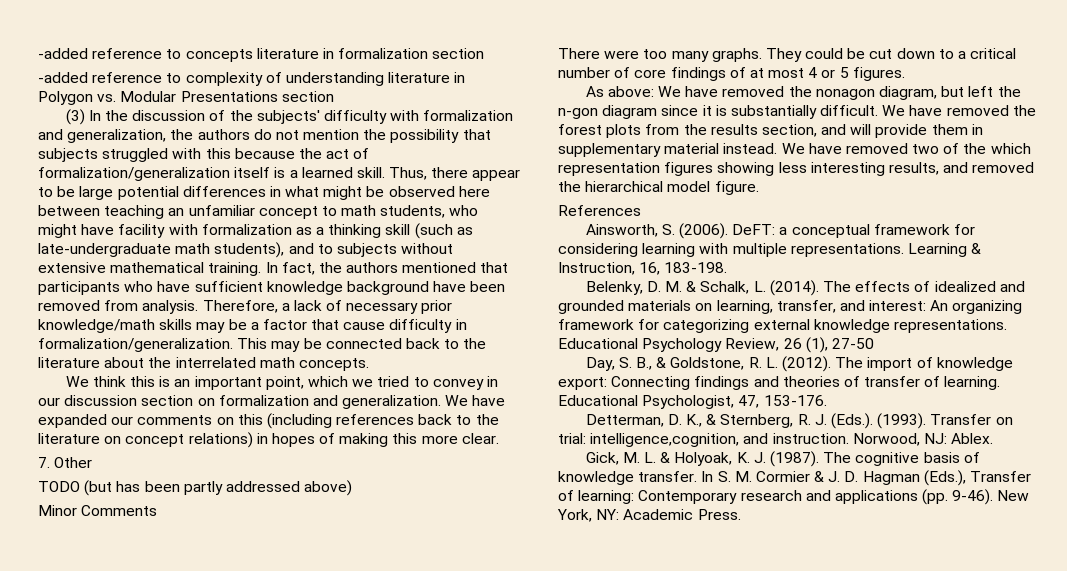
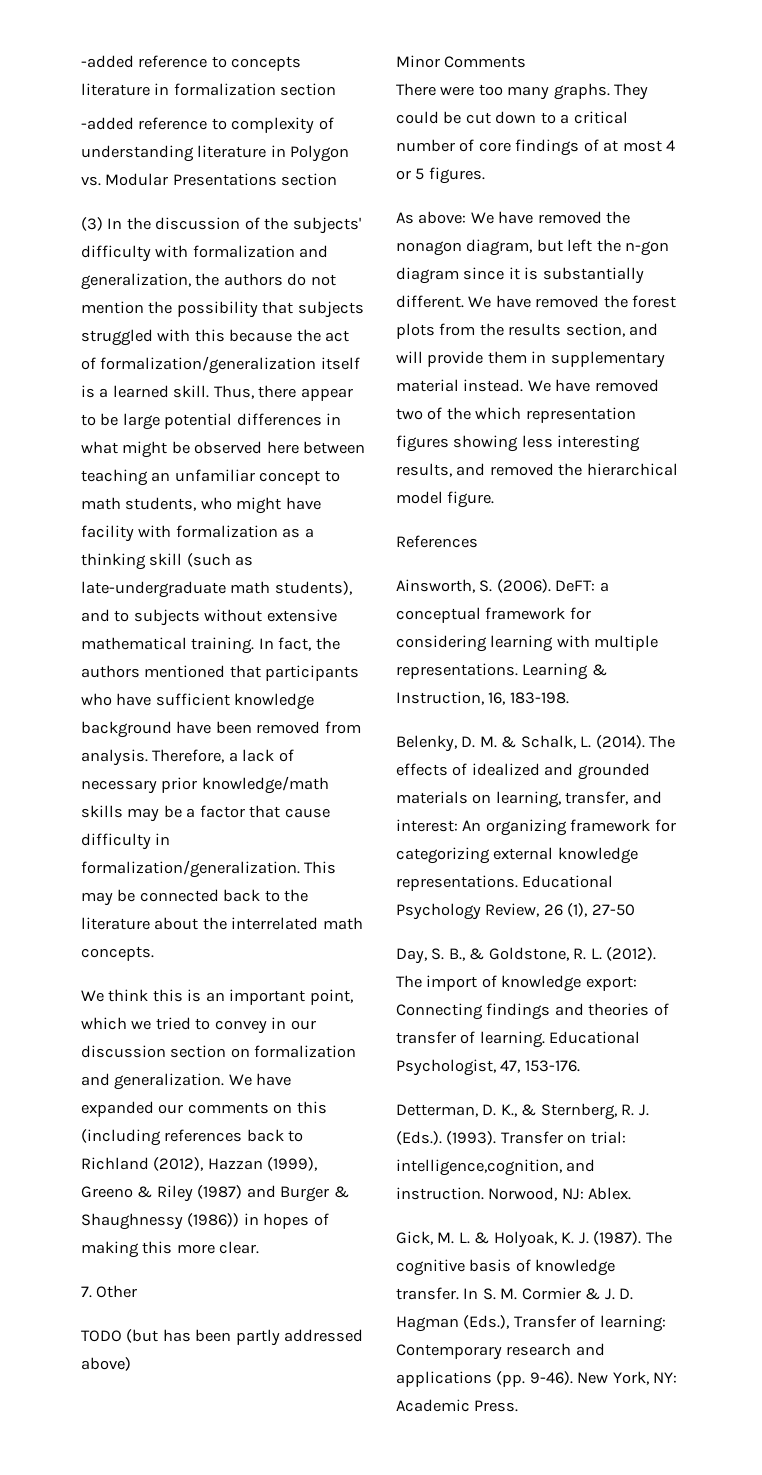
[475,414,499,425] [38,432,253,448] the literature on concept relations) -> [81,1157,318,1171] [81,1185,349,1202] [81,1213,240,1230] Richland (2012), Hazzan (1999), Greeno & Riley (1987) and Burger & Shaughnessy (1986))
[820,105,879,116] difficult. -> [396,295,464,308] different.

